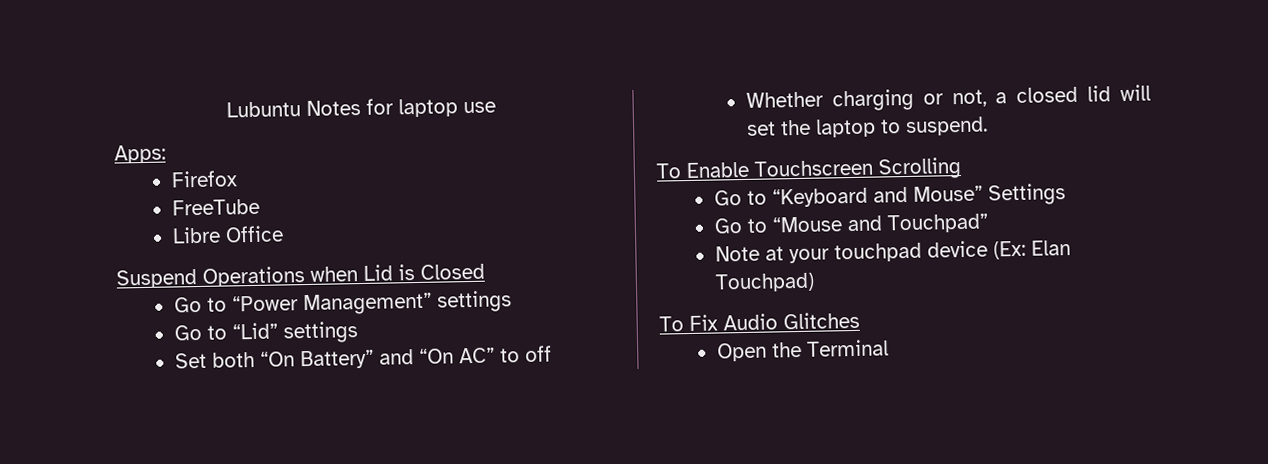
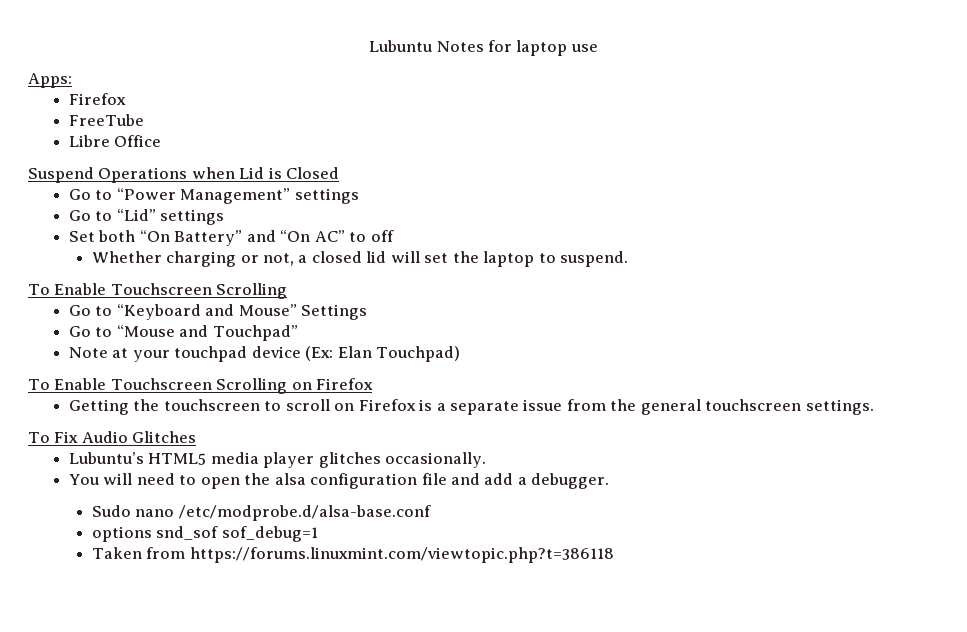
[689,311,860,331] [716,339,889,362] Fix Audio Glitches // Open the Terminal -> [54,378,374,394] [68,399,874,415] [28,431,197,443] [68,452,487,468] [68,473,610,489] [91,505,431,521] [91,526,318,542] [91,547,614,563] Enable Touchscreen Scrolling on Firefox // Getting the touchscreen to scroll on Firefox is a separate issue from the general touchscreen settings. // To Fix Audio Glitches // Lubuntu’s HTML5 media player glitches occasionally. // You will need to open the alsa configuration file and add a debugger. // Sudo nano /etc/modprobe.d/alsa-base.conf // options snd_sof sof_debug=1 // Taken from https://forums.linuxmint.com/viewtopic.php?t=386118

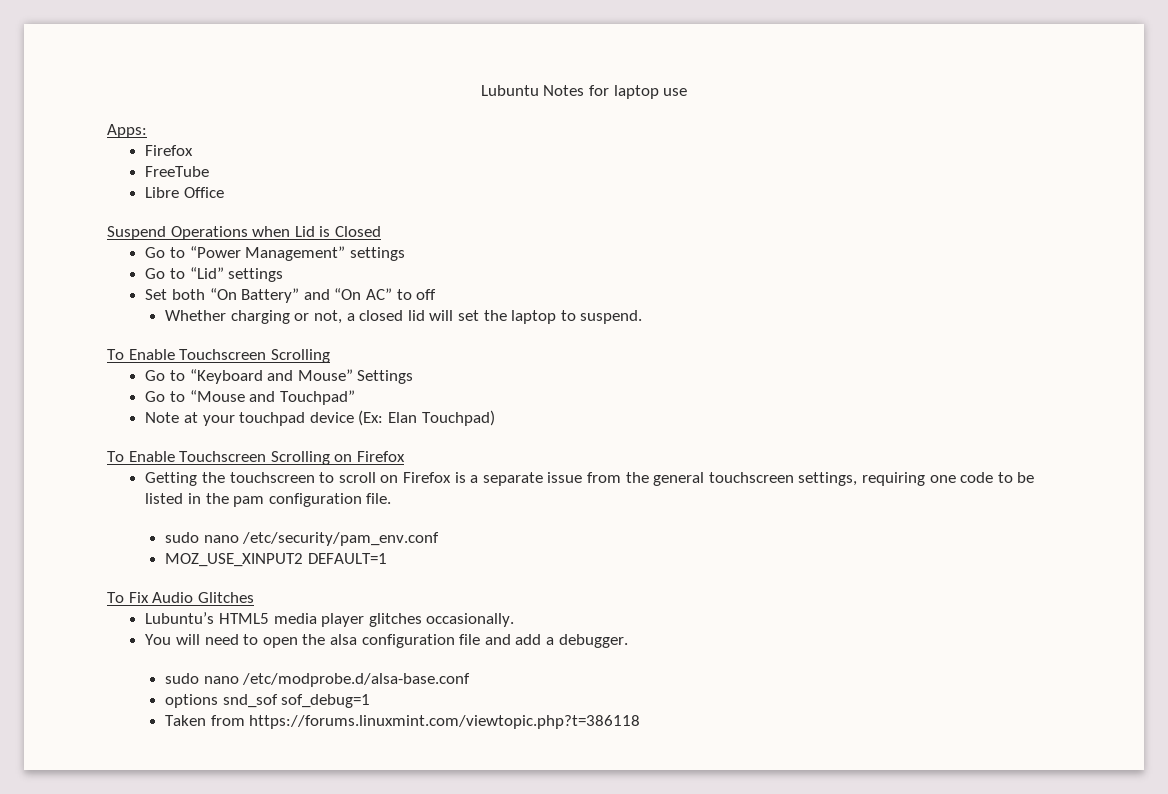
[805,399,874,415] settings. -> [798,472,1035,486] [145,493,392,507] [165,532,440,546] [165,553,387,567] settings, requiring one code to be listed in the pam configuration file. // sudo nano /etc/security/pam_env.conf // MOZ_USE_XINPUT2 DEFAULT=1
[91,505,131,517] Sudo -> [165,673,200,684] sudo

